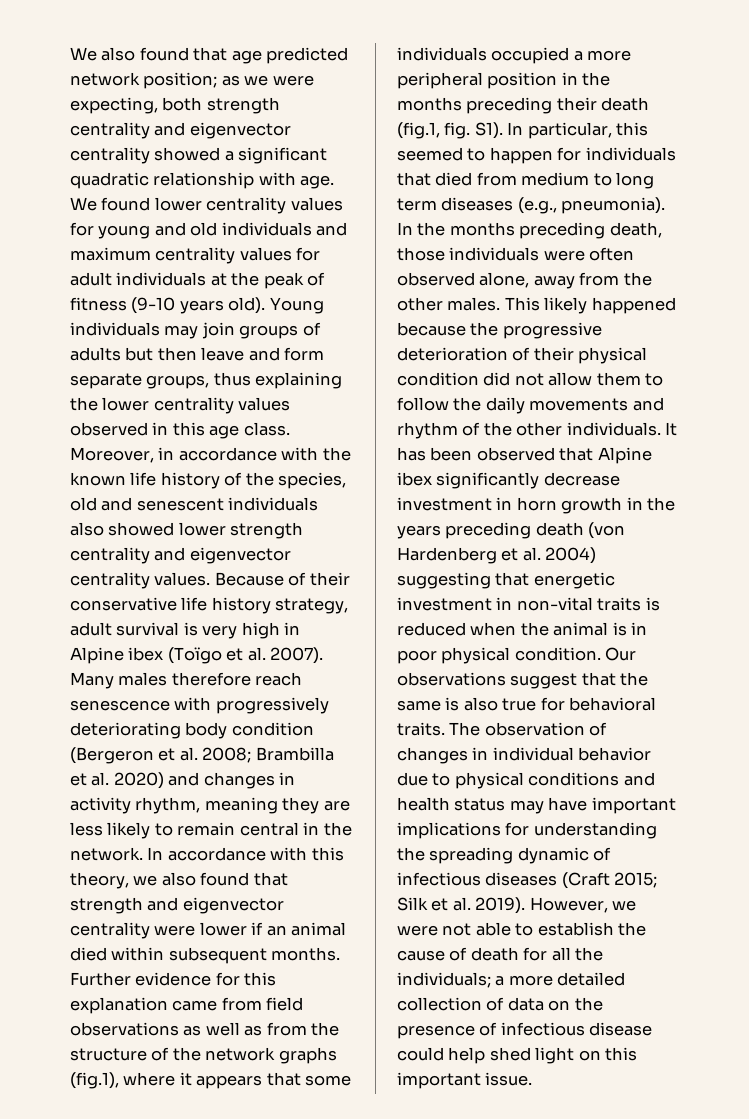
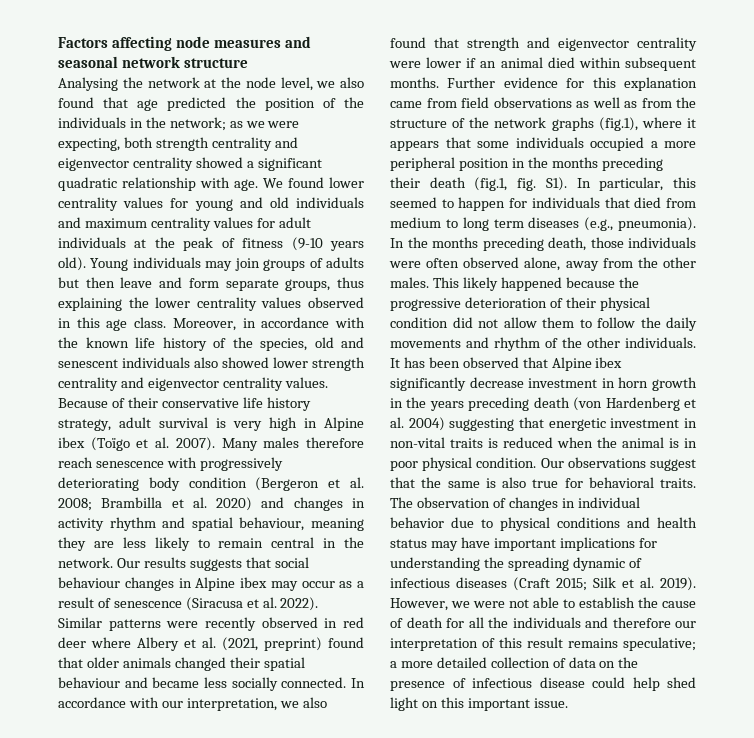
[70,47,97,61] We -> [58,36,311,51] [58,56,248,68] [58,77,336,91] Factors affecting node measures and seasonal network structure // Analysing the network at the node level, we
[70,72,218,89] network position; -> [235,97,364,111] [58,117,226,131] the position of the individuals in the network;
[135,797,201,814] rhythm, -> [109,517,305,531] rhythm and spatial behaviour,
(143, 854) none -> [116,557,309,571] [58,577,364,591] [58,597,319,611] [58,617,364,631] [58,637,364,651] [58,657,305,671] [58,677,347,691] Our results suggests that social behaviour changes in Alpine ibex may occur as a result of senescence (Siracusa et al. 2022). Similar patterns were recently observed in red deer where Albery et al. (2021, preprint) found that older animals changed their spatial behaviour and became less socially connected.
[311,847,344,861] [70,872,129,889] this theory, -> [161,698,277,711] our interpretation,
[397,972,491,988] individuals; -> [512,617,696,628] [390,637,696,651] individuals and therefore our interpretation of this result remains speculative;

